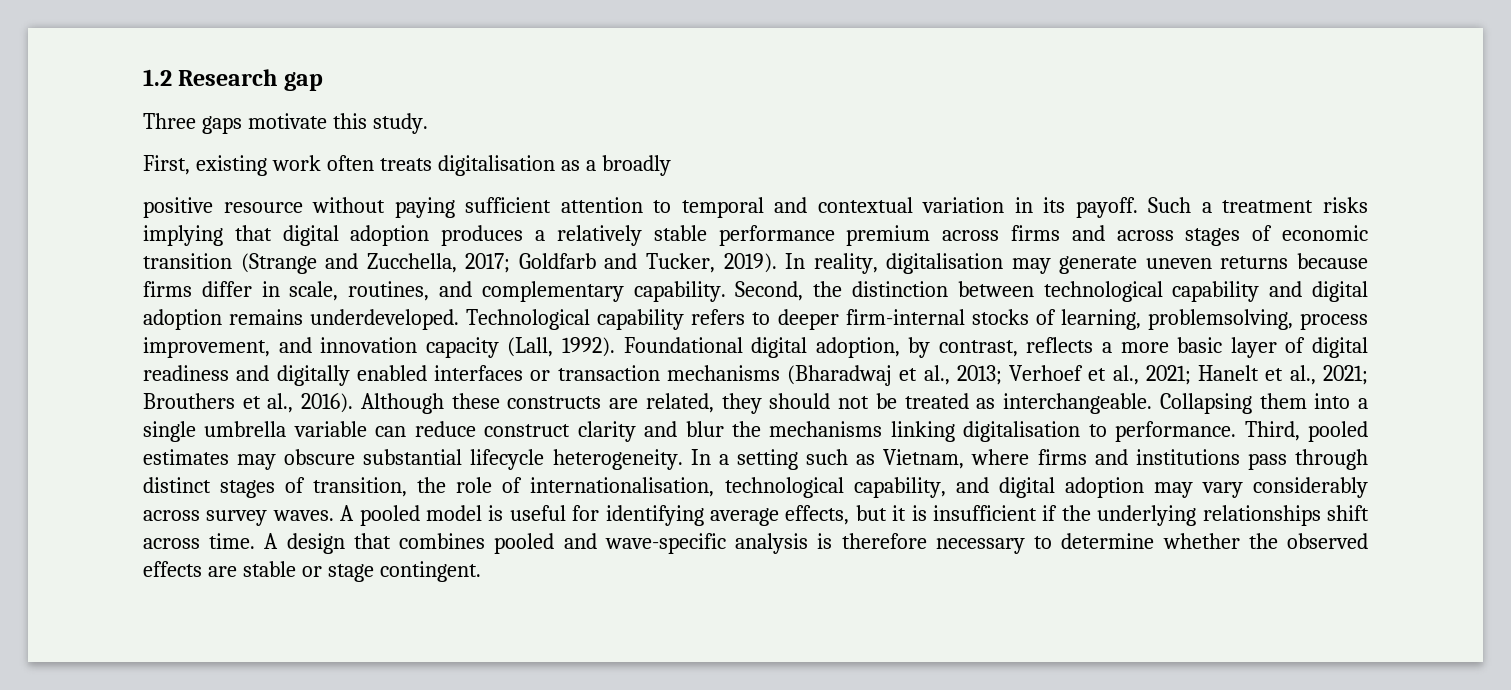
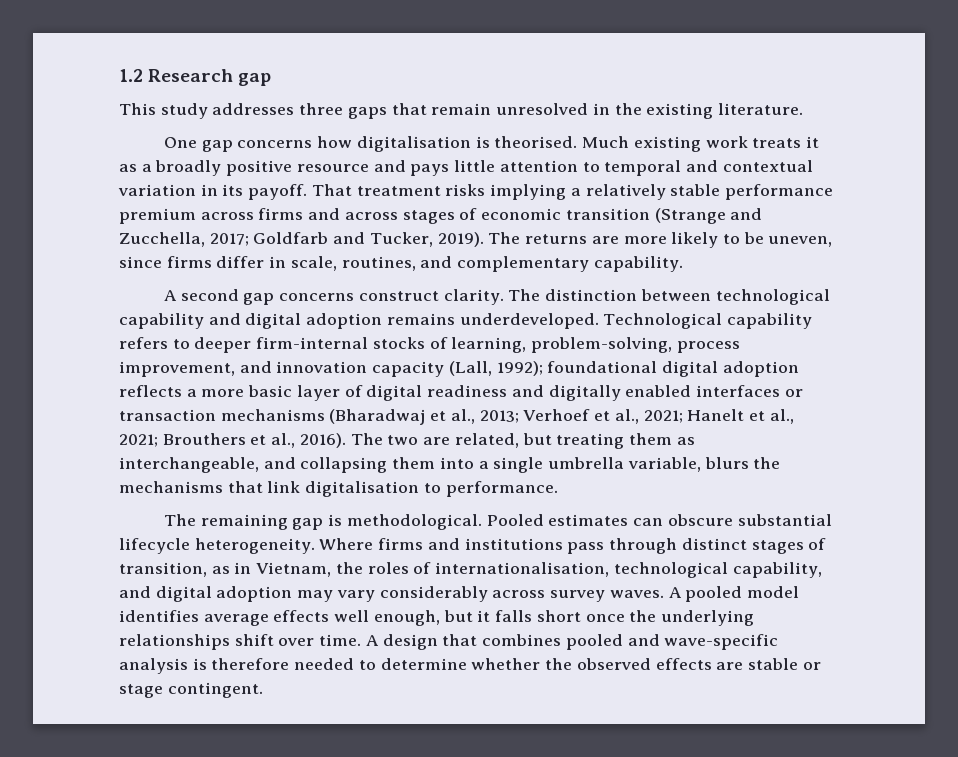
[143,113,428,134] [143,155,555,176] Three gaps motivate this study. // First, existing work often treats digitalisation -> [119,103,803,119] [163,136,819,152] This study addresses three gaps that remain unresolved in the existing literature. // One gap concerns how digitalisation is theorised. Much existing work treats it
(671, 165) // -> (222, 168) none
[312,197,552,218] without paying sufficient -> [373,160,496,176] and pays little
[1148,197,1212,213] Such a -> [311,184,352,196] That
[234,225,524,246] that digital adoption produces -> (567, 192) none
[785,253,1368,274] In reality, digitalisation may generate uneven returns because -> [488,232,833,248] [119,256,162,268] The returns are more likely to be uneven, since
[735,281,843,301] Second, the -> [163,289,541,305] // A second gap concerns construct clarity. The
[1147,309,1293,330] problemsolving, -> [531,337,673,353] problem-solving,
[561,337,1018,358] 1992). Foundational digital adoption, by contrast, -> [496,361,799,377] 1992); foundational digital adoption
[360,393,1252,414] Although these constructs are related, they should not be treated as interchangeable. Collapsing -> [350,433,695,449] [119,457,388,473] The two are related, but treating them as interchangeable, and collapsing
[293,421,1368,442] [143,449,1030,470] variable can reduce construct clarity and blur the mechanisms linking digitalisation to performance. Third, pooled estimates may obscure substantial lifecycle heterogeneity. In a setting such as Vietnam, where -> [627,457,781,472] [119,481,558,497] [163,514,832,530] [119,538,374,554] variable, blurs the mechanisms that link digitalisation to performance. // The remaining gap is methodological. Pooled estimates can obscure substantial lifecycle heterogeneity. Where
[417,477,493,493] the role -> [211,562,409,577] as in Vietnam, the roles
[488,505,1058,526] is useful for identifying average effects, but it is insufficient if -> [119,610,625,626] identifies average effects well enough, but it falls short once
[143,538,200,549] across -> [278,638,315,646] over
[935,538,1025,554] necessary -> [294,658,355,670] needed

